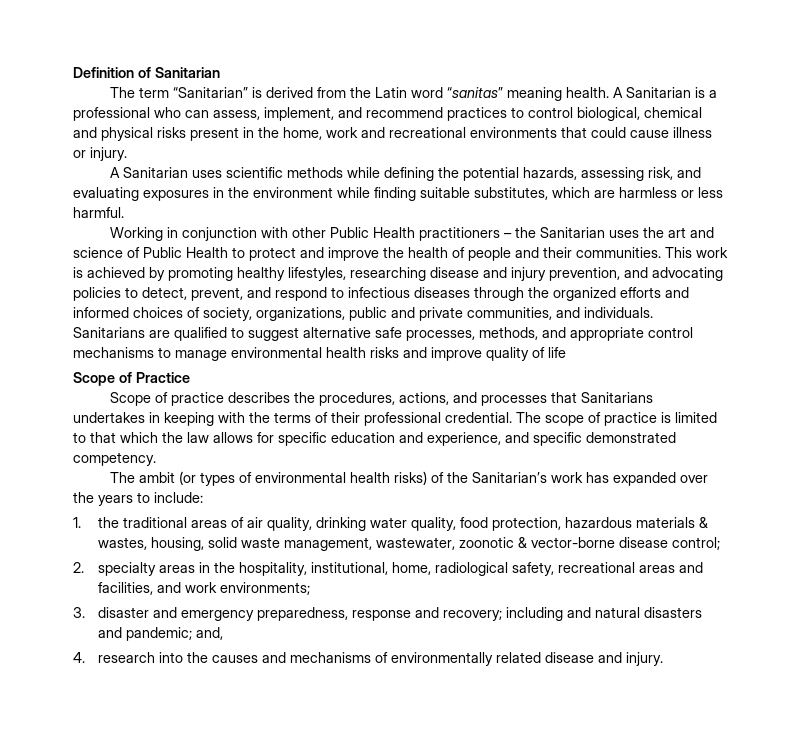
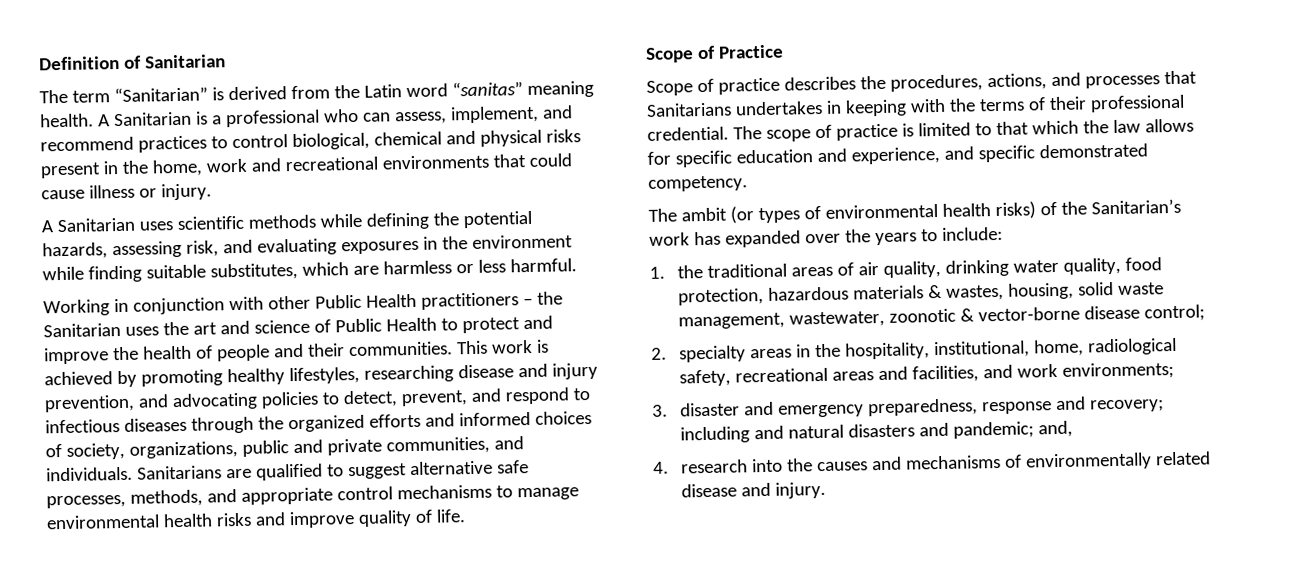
[548,347,566,358] life -> [435,509,466,523] life.

